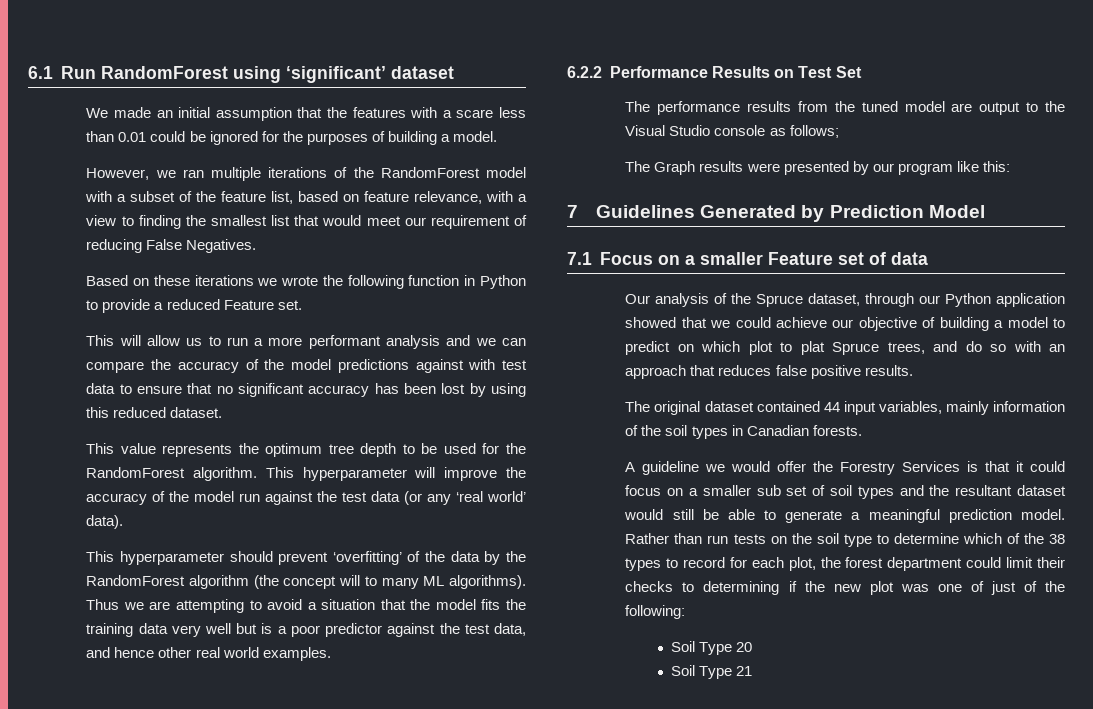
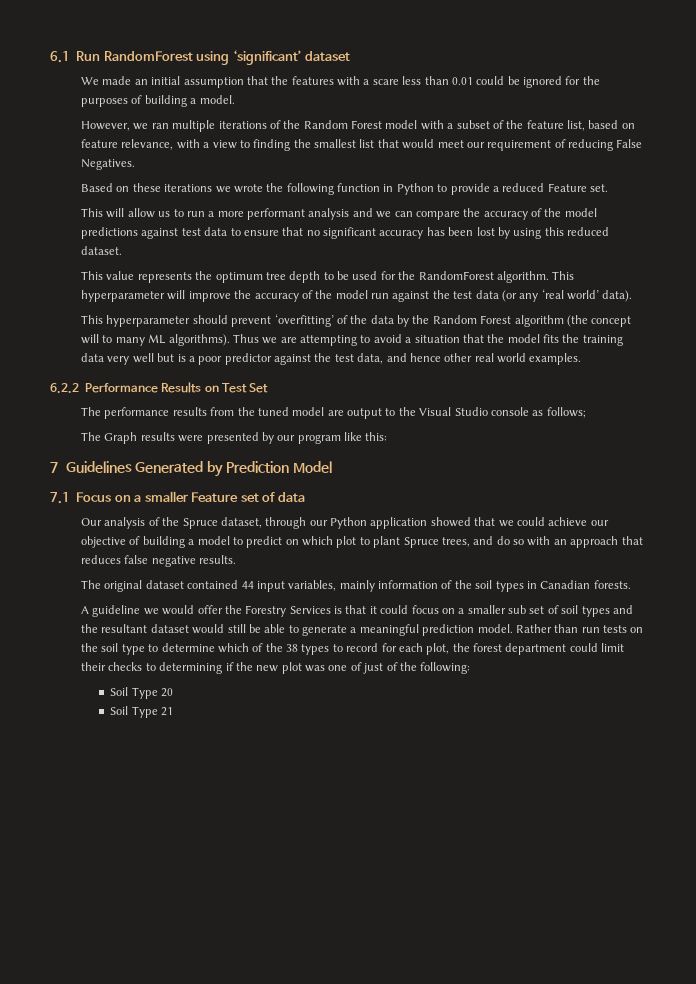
[380,167,480,178] RandomForest -> [303,120,383,129] Random Forest
[468,359,496,370] with -> (179, 233) none
[86,575,186,586] RandomForest -> [432,315,512,324] Random Forest
[800,341,825,355] plat -> [373,536,401,548] plant
[810,365,861,379] positive -> [151,556,196,567] negative

